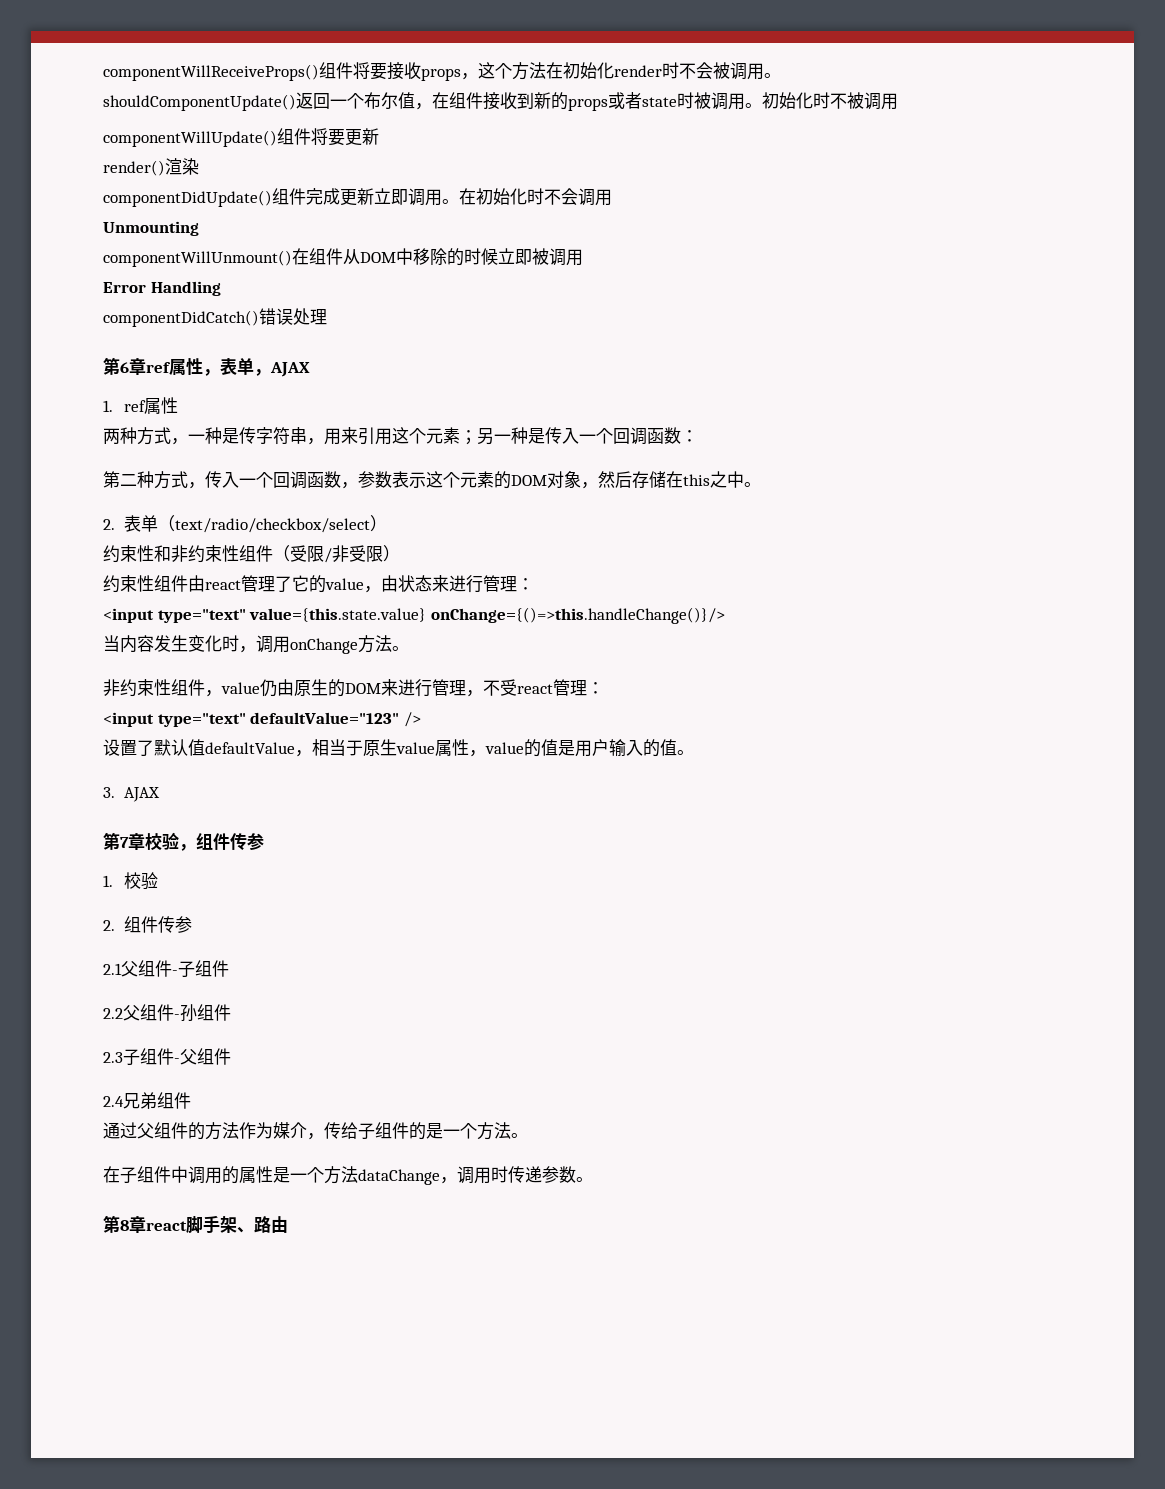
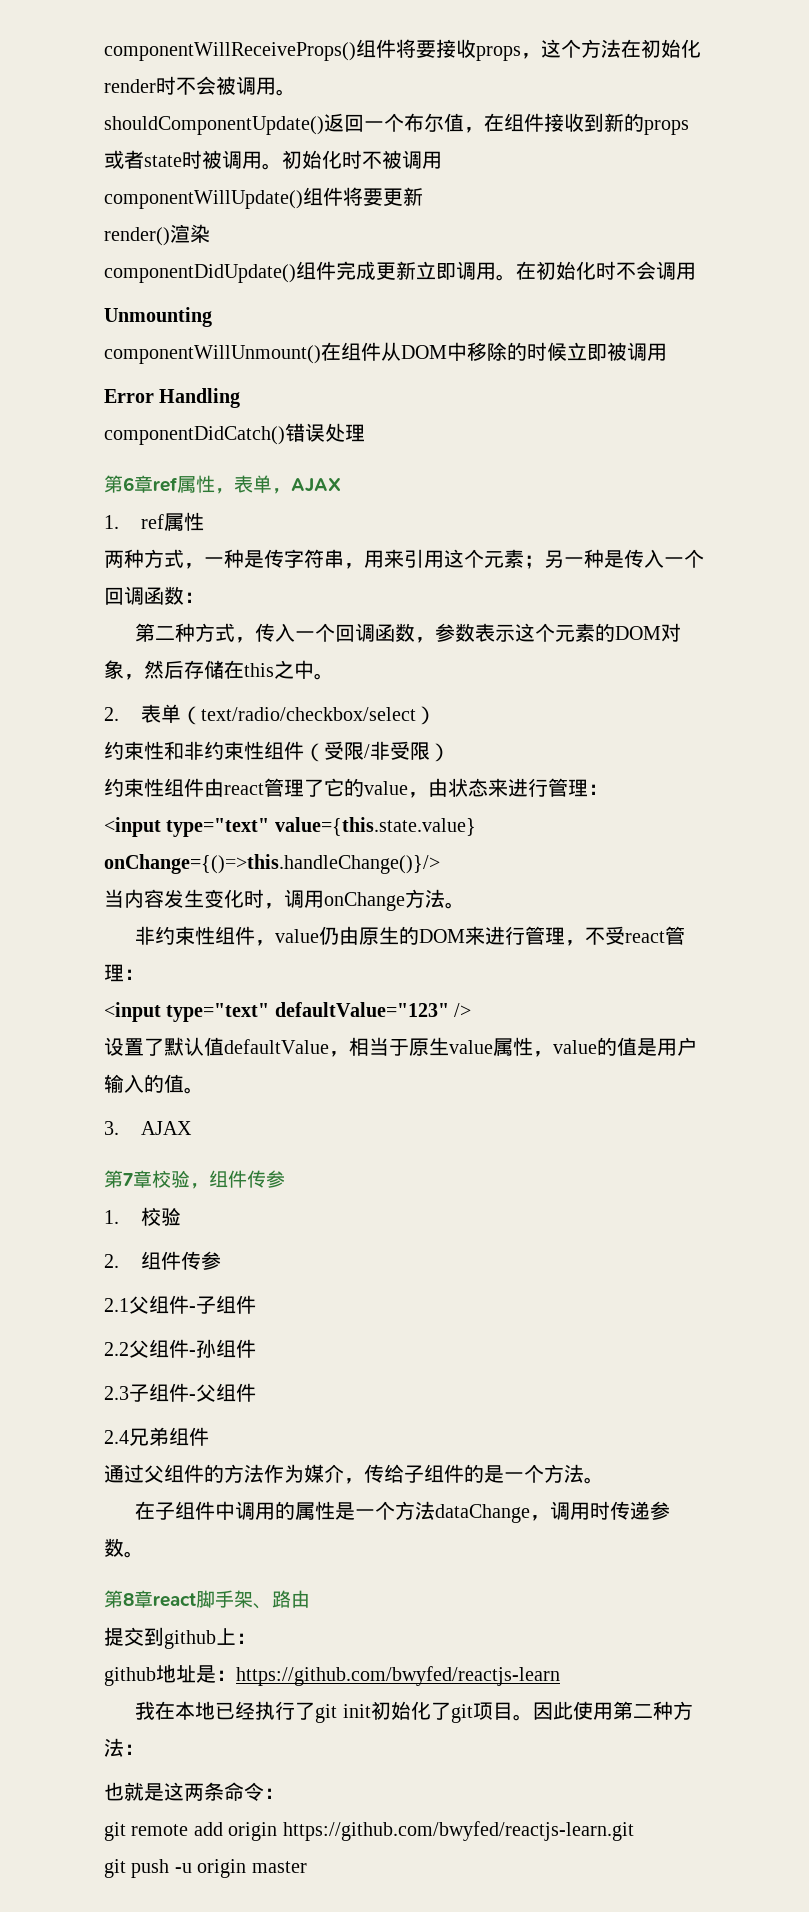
(288, 1224) none -> [104,1627,256,1649] [104,1664,560,1686] [135,1701,693,1723] [104,1738,144,1757] [104,1782,284,1801] [104,1821,634,1841] [104,1859,307,1878] // 提交到github上： // github地址是：https://github.com/bwyfed/reactjs-learn // 我在本地已经执行了git init初始化了git项目。因此使用第二种方法： // 也就是这两条命令： // git remote add origin https://github.com/bwyfed/reactjs-learn.git // git push -u origin master

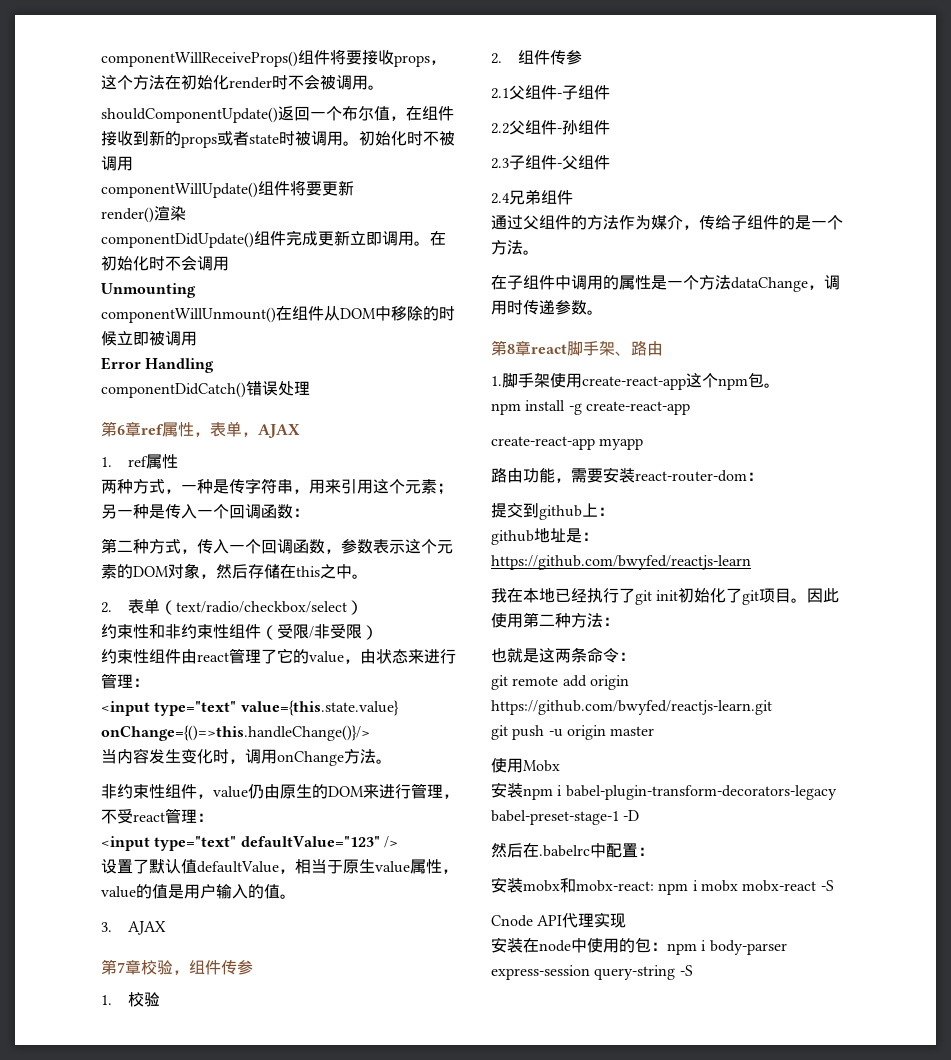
(310, 1599) none -> [491,372,780,390] [491,400,690,415] [491,436,644,450] [491,467,763,483] // 1.脚手架使用create-react-app这个npm包。 // npm install -g create-react-app // create-react-app myapp // 路由功能，需要安装react-router-dom：
(307, 1867) none -> [491,758,560,773] [491,782,837,800] [491,810,640,825] [491,843,654,858] [491,877,834,895] [491,912,627,928] [491,937,787,955] [491,965,693,980] // 使用Mobx // 安装npm i babel-plugin-transform-decorators-legacy babel-preset-stage-1 -D // 然后在.babelrc中配置： // 安装mobx和mobx-react: npm i mobx mobx-react -S // Cnode API代理实现 // 安装在node中使用的包：npm i body-parser express-session query-string -S

